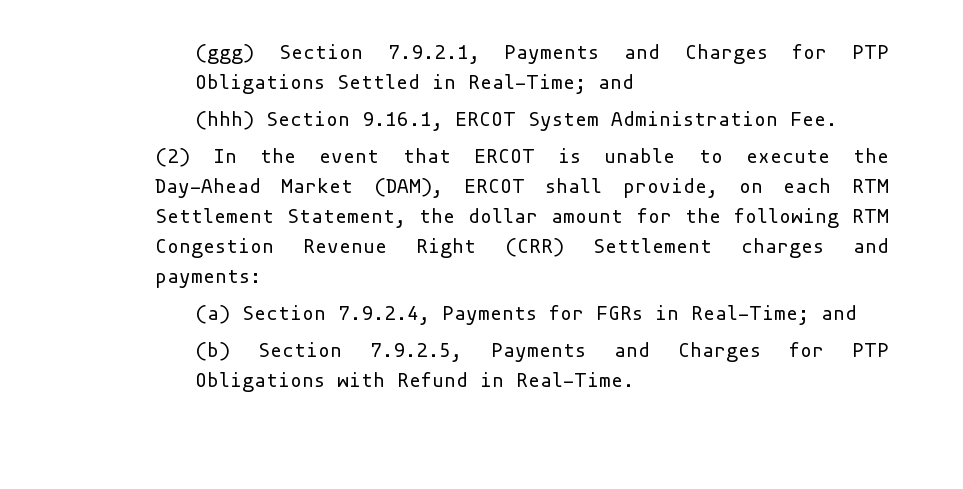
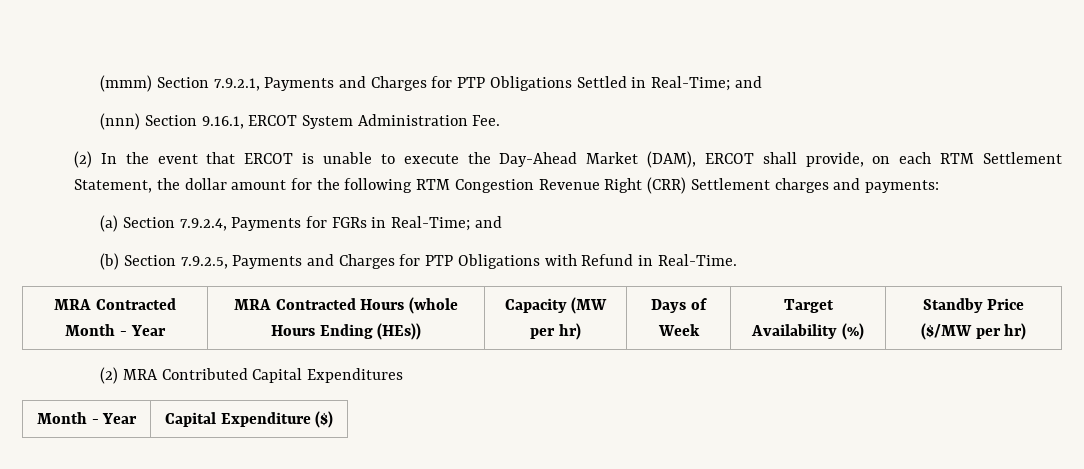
[195,44,255,64] (ggg) -> [100,75,153,92] (mmm)
[195,111,255,130] (hhh) -> [100,113,141,130] (nnn)
(635, 379) none -> [54,298,176,310] [65,324,166,336] [233,297,459,314] [270,323,422,340] [504,297,608,314] [530,323,581,340] [651,298,707,313] [657,324,700,336] [783,299,834,313] [751,323,864,340] [922,298,1025,313] [920,323,1027,340] [100,367,404,384] [36,412,138,424] [164,411,334,428] // MRA Contracted Month - Year | MRA Contracted Hours (whole Hours Ending (HEs)) | Capacity (MW per hr) | Days of Week | Target Availability (%) | Standby Price ($/MW per hr) // (2) MRA Contributed Capital Expenditures // Month - Year | Capital Expenditure ($)

